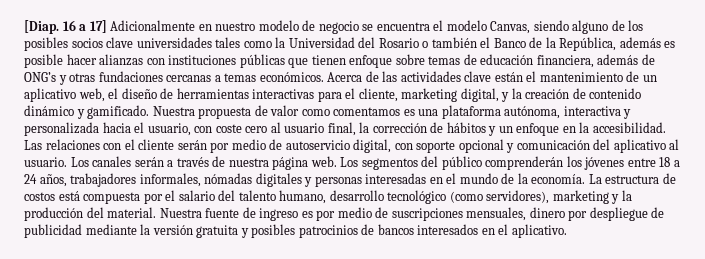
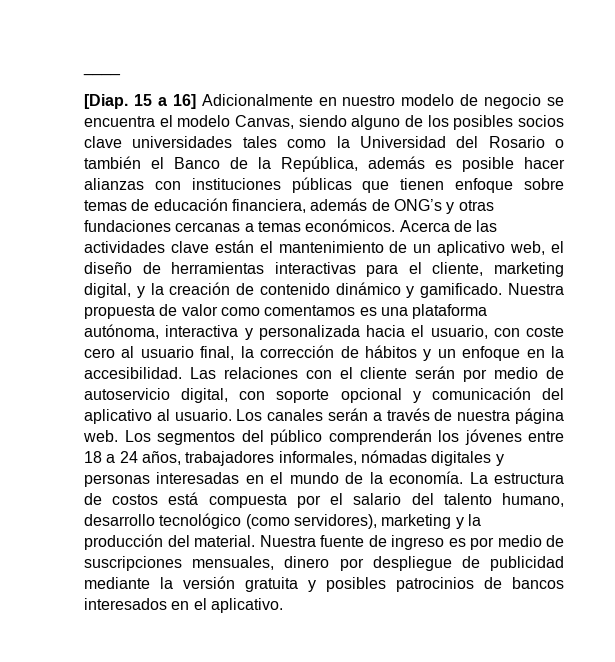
[24,20,107,34] [Diap. 16 a 17] -> [83,72,121,76] [84,94,196,109] ____ // [Diap. 15 a 16]

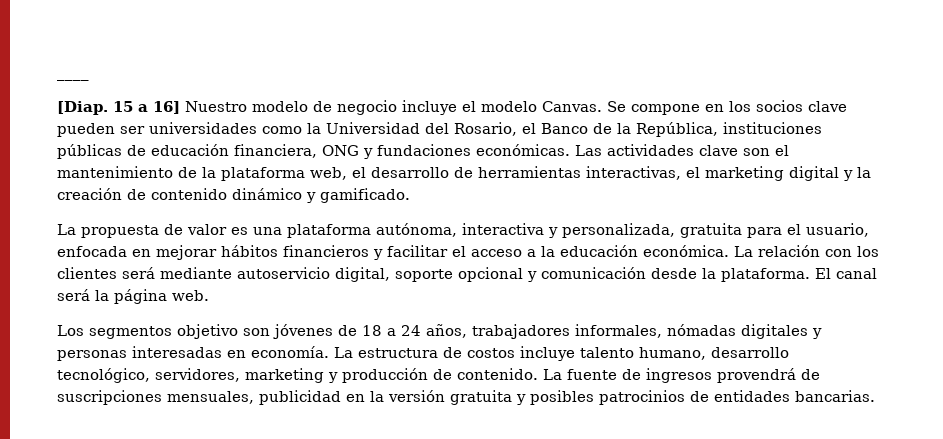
[201,94,564,109] [84,115,564,130] [84,136,277,148] Adicionalmente en nuestro modelo de negocio se encuentra el modelo Canvas, siendo alguno de los posibles socios clave universidades tales -> [185,100,847,115] [57,122,257,137] Nuestro modelo de negocio incluye el modelo Canvas. Se compone en los socios clave pueden ser universidades
[488,136,564,148] [84,156,141,169] Rosario o también -> [454,122,517,136] Rosario,
[368,156,565,172] [84,177,564,193] [84,198,494,214] [84,219,498,232] además es posible hacer alianzas con instituciones públicas que tienen enfoque sobre temas de educación financiera, además de ONG’s y otras fundaciones cercanas a temas económicos. Acerca de las -> [723,122,822,134] [57,144,602,159] instituciones públicas de educación financiera, ONG y fundaciones económicas. Las
[214,240,254,253] están -> [743,148,770,156] son
[413,241,506,256] un aplicativo -> [202,167,305,181] la plataforma
[84,262,132,274] diseño -> [371,167,449,178] desarrollo
[274,262,564,277] [84,283,131,298] interactivas para el cliente, marketing digital, -> [586,166,839,181] interactivas, el marketing digital
[507,283,564,295] Nuestra -> [57,224,76,235] // La
[220,305,356,316] como comentamos -> (227, 229) none
[258,325,564,340] [84,345,565,361] [84,366,565,382] personalizada hacia el usuario, con coste cero al usuario final, la corrección de hábitos y un enfoque en la accesibilidad. Las relaciones con el cliente serán por medio de -> [562,223,869,238] [57,245,879,260] [57,267,232,279] personalizada, gratuita para el usuario, enfocada en mejorar hábitos financieros y facilitar el acceso a la educación económica. La relación con los clientes será mediante
[239,391,266,400] con -> (390, 274) none
[542,388,564,400] [84,408,511,424] del aplicativo al usuario. Los canales serán a través de nuestra -> [651,268,877,282] [57,289,109,301] desde la plataforma. El canal será la
(118, 436) none -> (209, 295) //
[241,429,564,445] del público comprenderán los jóvenes entre -> [177,324,357,339] objetivo son jóvenes de
[270,472,383,484] el mundo de la -> (246, 354) none
[168,492,564,508] [84,513,481,529] [84,534,564,550] [84,556,565,571] [84,577,150,589] está compuesta por el salario del talento humano, desarrollo tecnológico (como servidores), marketing y la producción del material. Nuestra fuente de ingreso es por medio de suscripciones mensuales, dinero por despliegue de publicidad mediante -> [520,346,789,361] [57,368,820,383] [57,390,365,405] incluye talento humano, desarrollo tecnológico, servidores, marketing y producción de contenido. La fuente de ingresos provendrá de suscripciones mensuales, publicidad en
[512,577,564,589] [84,598,283,613] bancos interesados en el aplicativo. -> [714,390,875,402] entidades bancarias.

